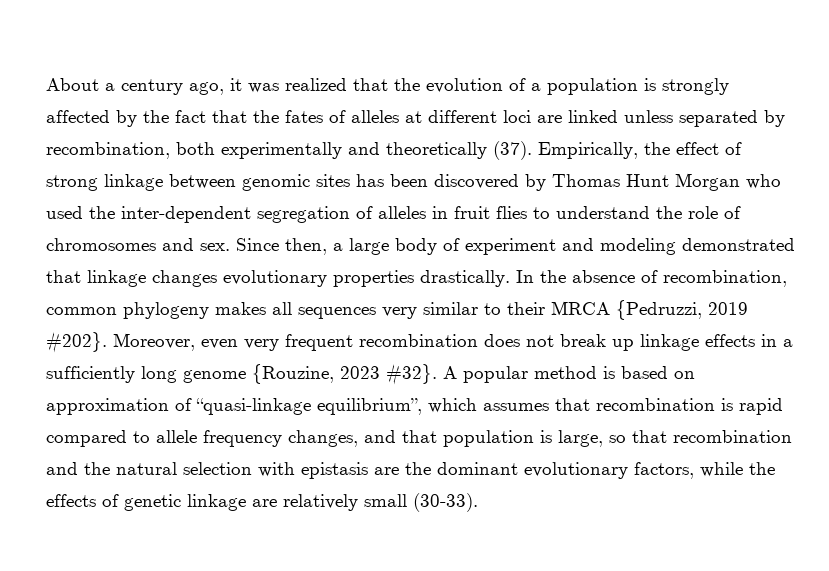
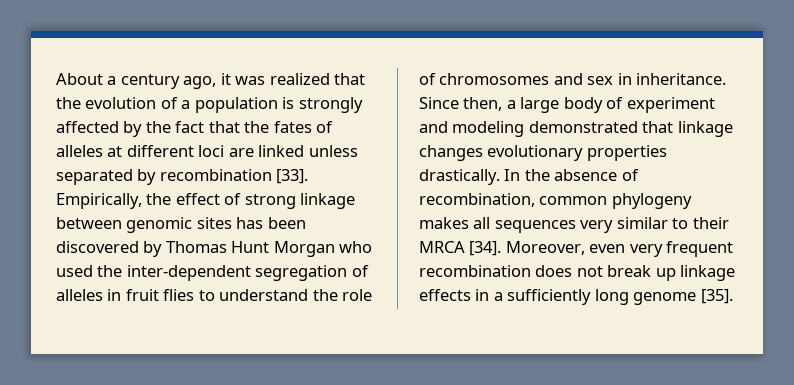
[46,141,532,160] recombination, both experimentally and theoretically (37). -> [159,169,309,184] recombination [33].
[200,243,230,251] sex. -> [587,73,727,85] sex in inheritance.
[616,300,748,320] [46,332,107,353] {Pedruzzi, 2019 #202}. -> [469,241,502,256] [34].
[252,364,695,385] [46,398,783,415] [46,430,792,447] [46,462,775,479] [46,493,478,512] {Rouzine, 2023 #32}. A popular method is based on approximation of “quasi-linkage equilibrium”, which assumes that recombination is rapid compared to allele frequency changes, and that population is large, so that recombination and the natural selection with epistasis are the dominant evolutionary factors, while the effects of genetic linkage are relatively small (30-33). -> [700,289,733,304] [35].

